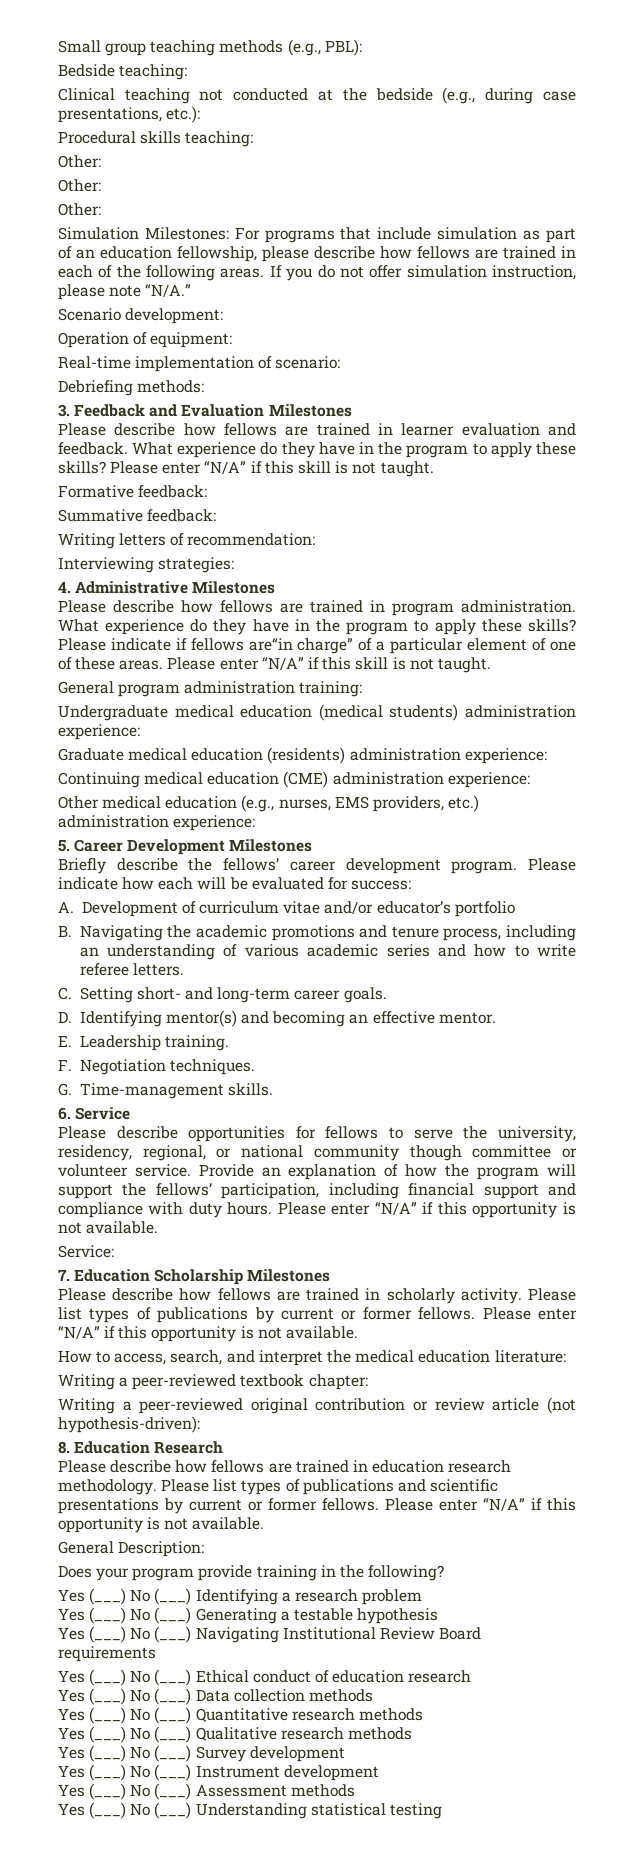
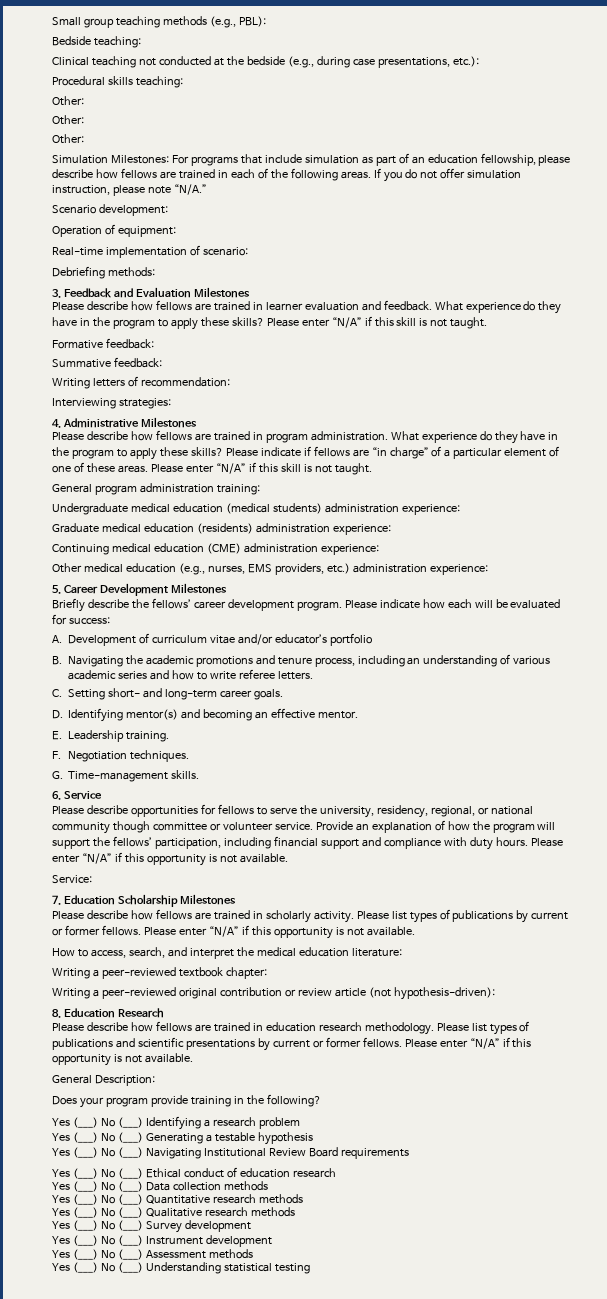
[248,638,293,651] are“in -> [352,447,387,457] are “in

